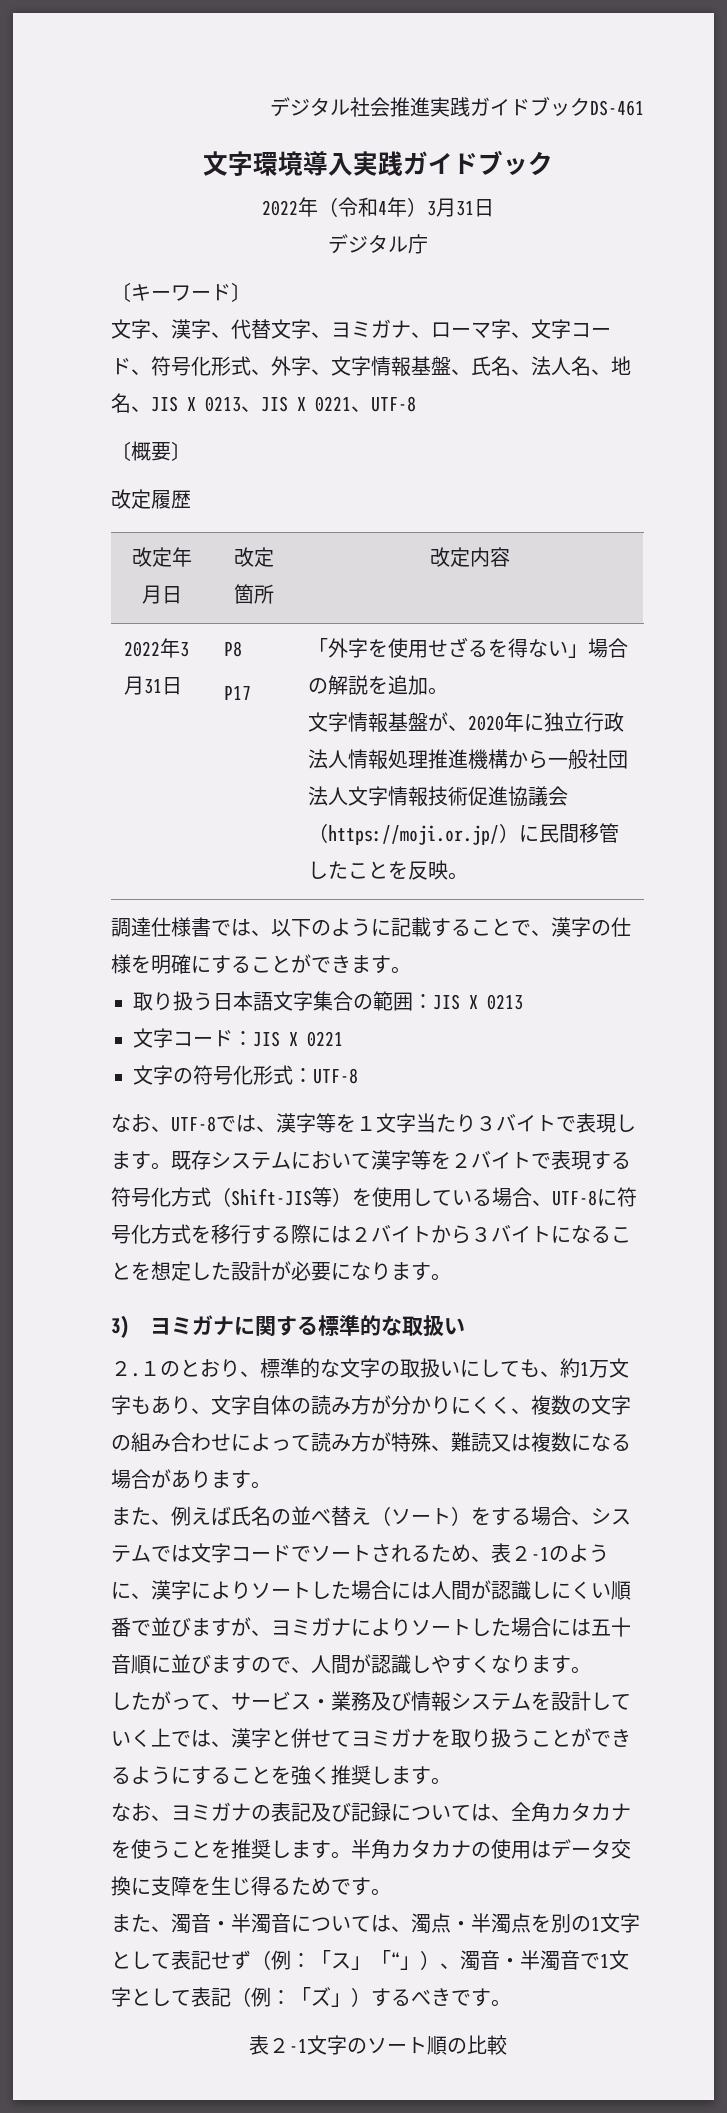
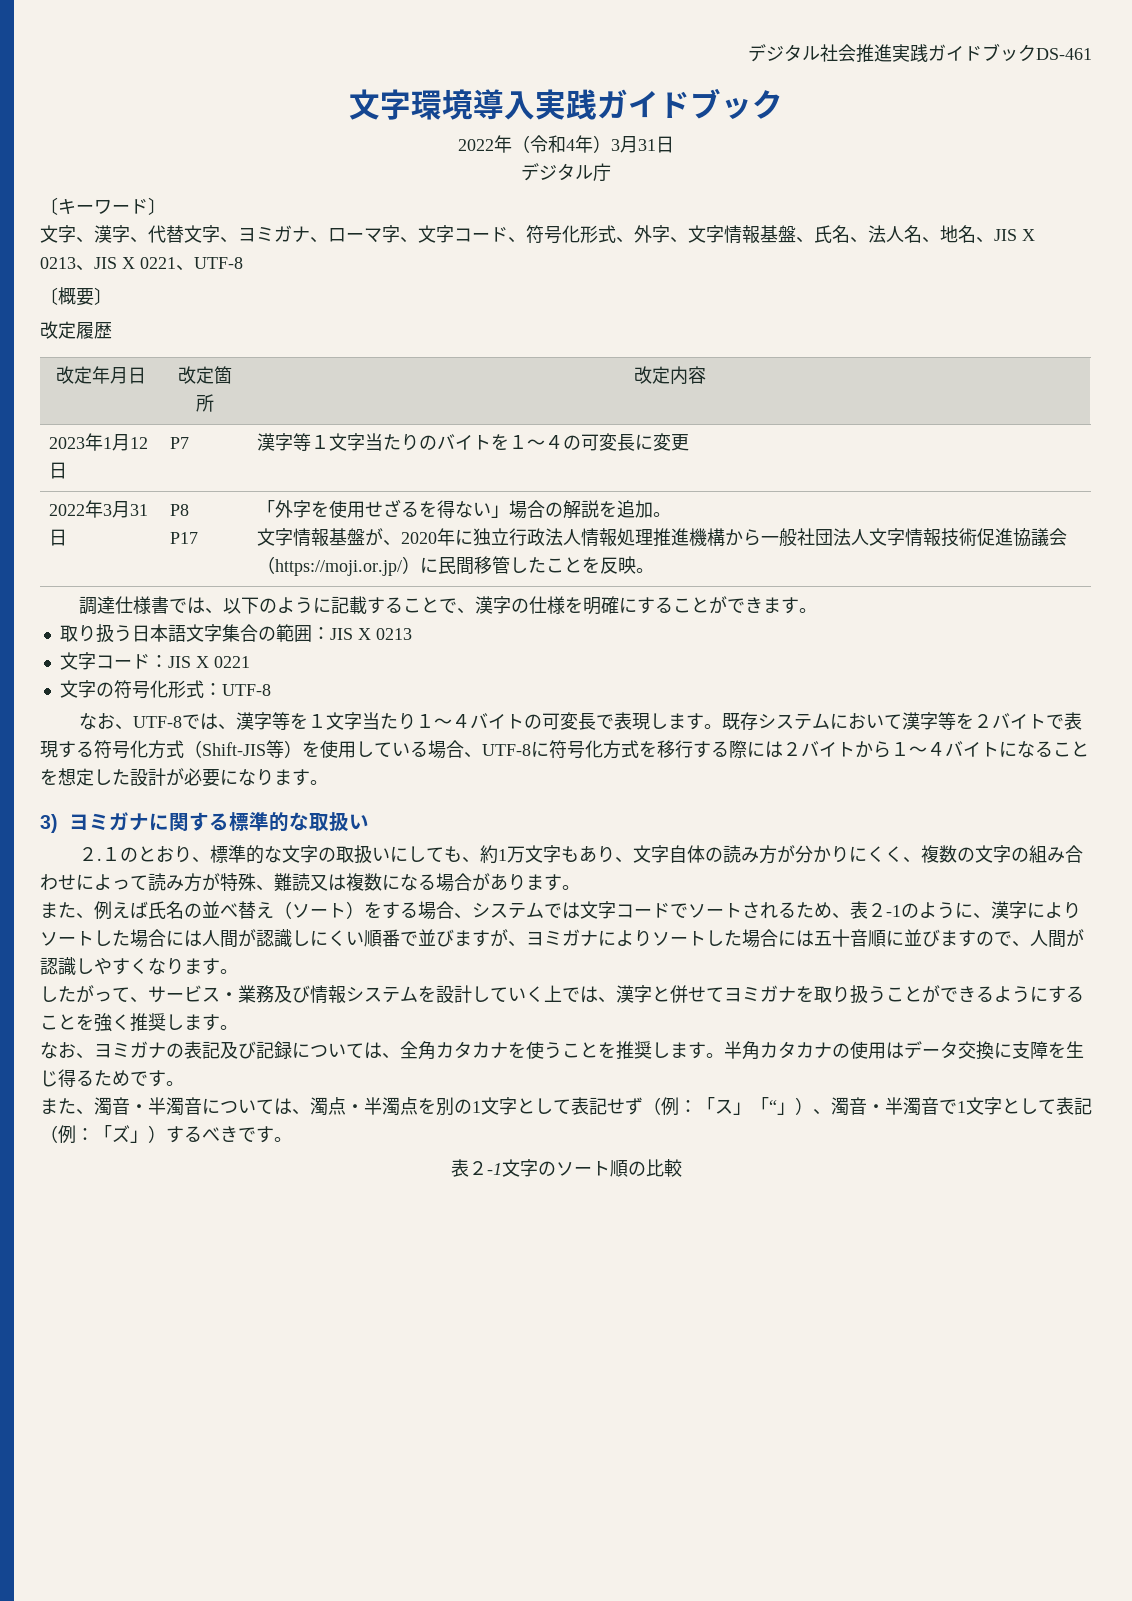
(510, 557) none -> [48,433,148,451] [48,462,67,479] [169,437,189,449] [256,433,689,451] // 2023年1月12日 | P7 | 漢字等１文字当たりのバイトを１～４の可変長に変更
[476,1114,556,1132] ３バイト -> [416,712,597,730] １～４バイトの可変長
[471,1227,491,1242] ３ -> [891,742,945,756] １～４

